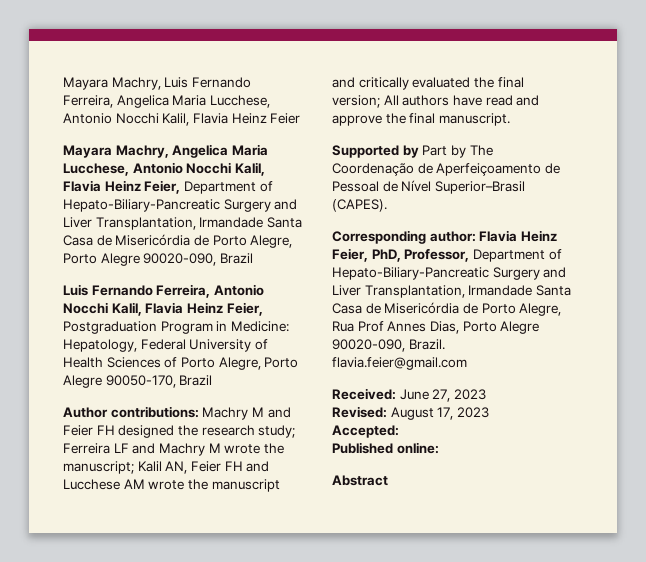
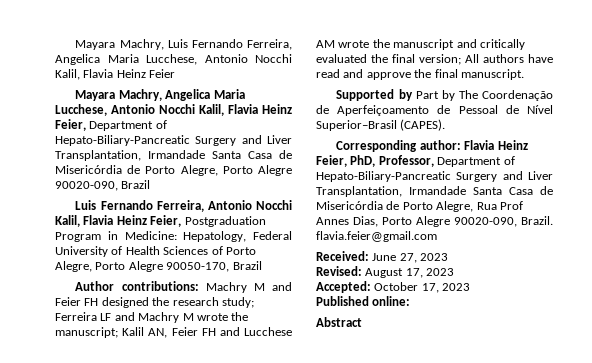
(399, 431) none -> [374,282,471,293] October 17, 2023

